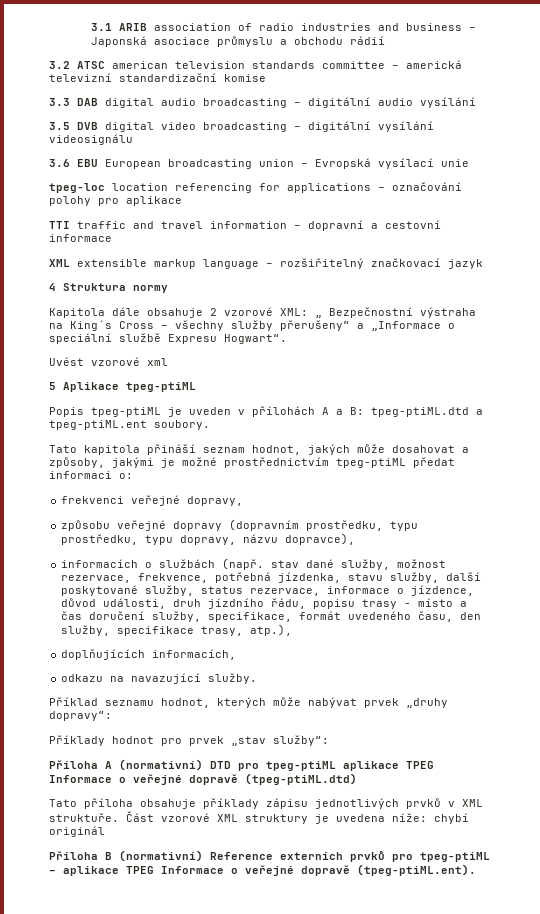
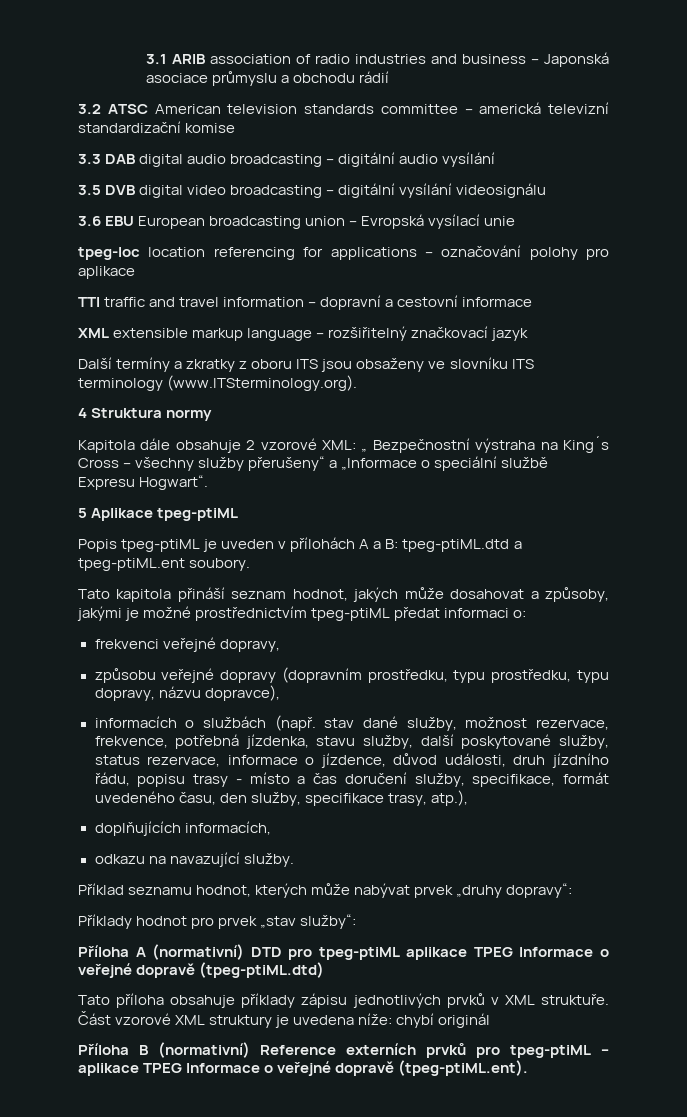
[112,61,168,69] american -> [154,104,221,114] American
(483, 264) none -> [78,357,534,372] [78,375,358,391] // Další termíny a zkratky z oboru ITS jsou obsaženy ve slovníku ITS terminology (www.ITSterminology.org).
[49,357,168,366] // Uvést vzorové xml -> (209, 482) none

